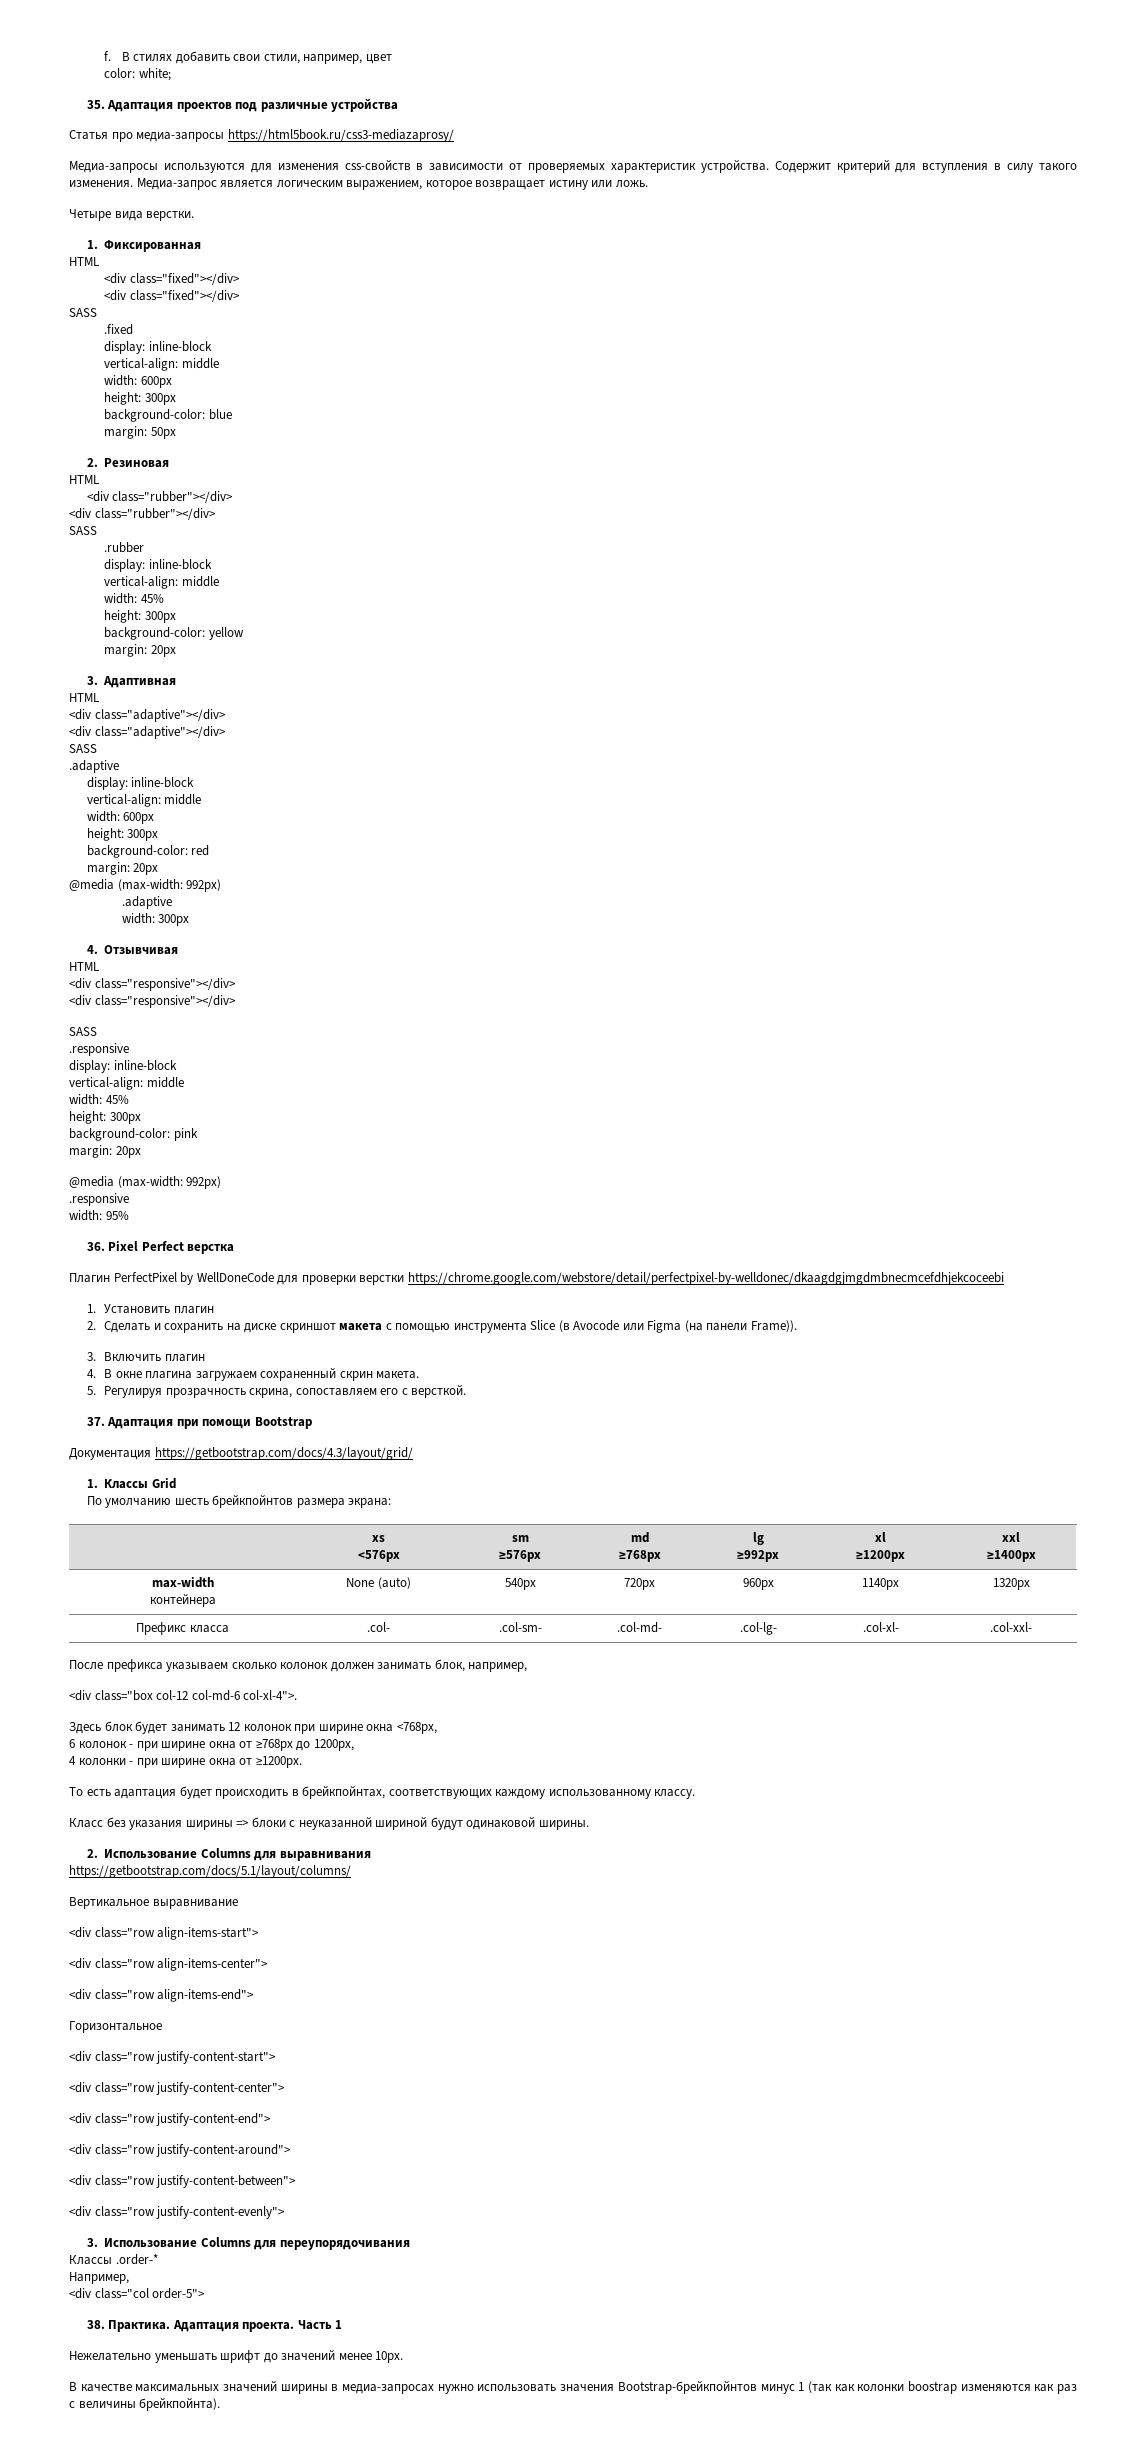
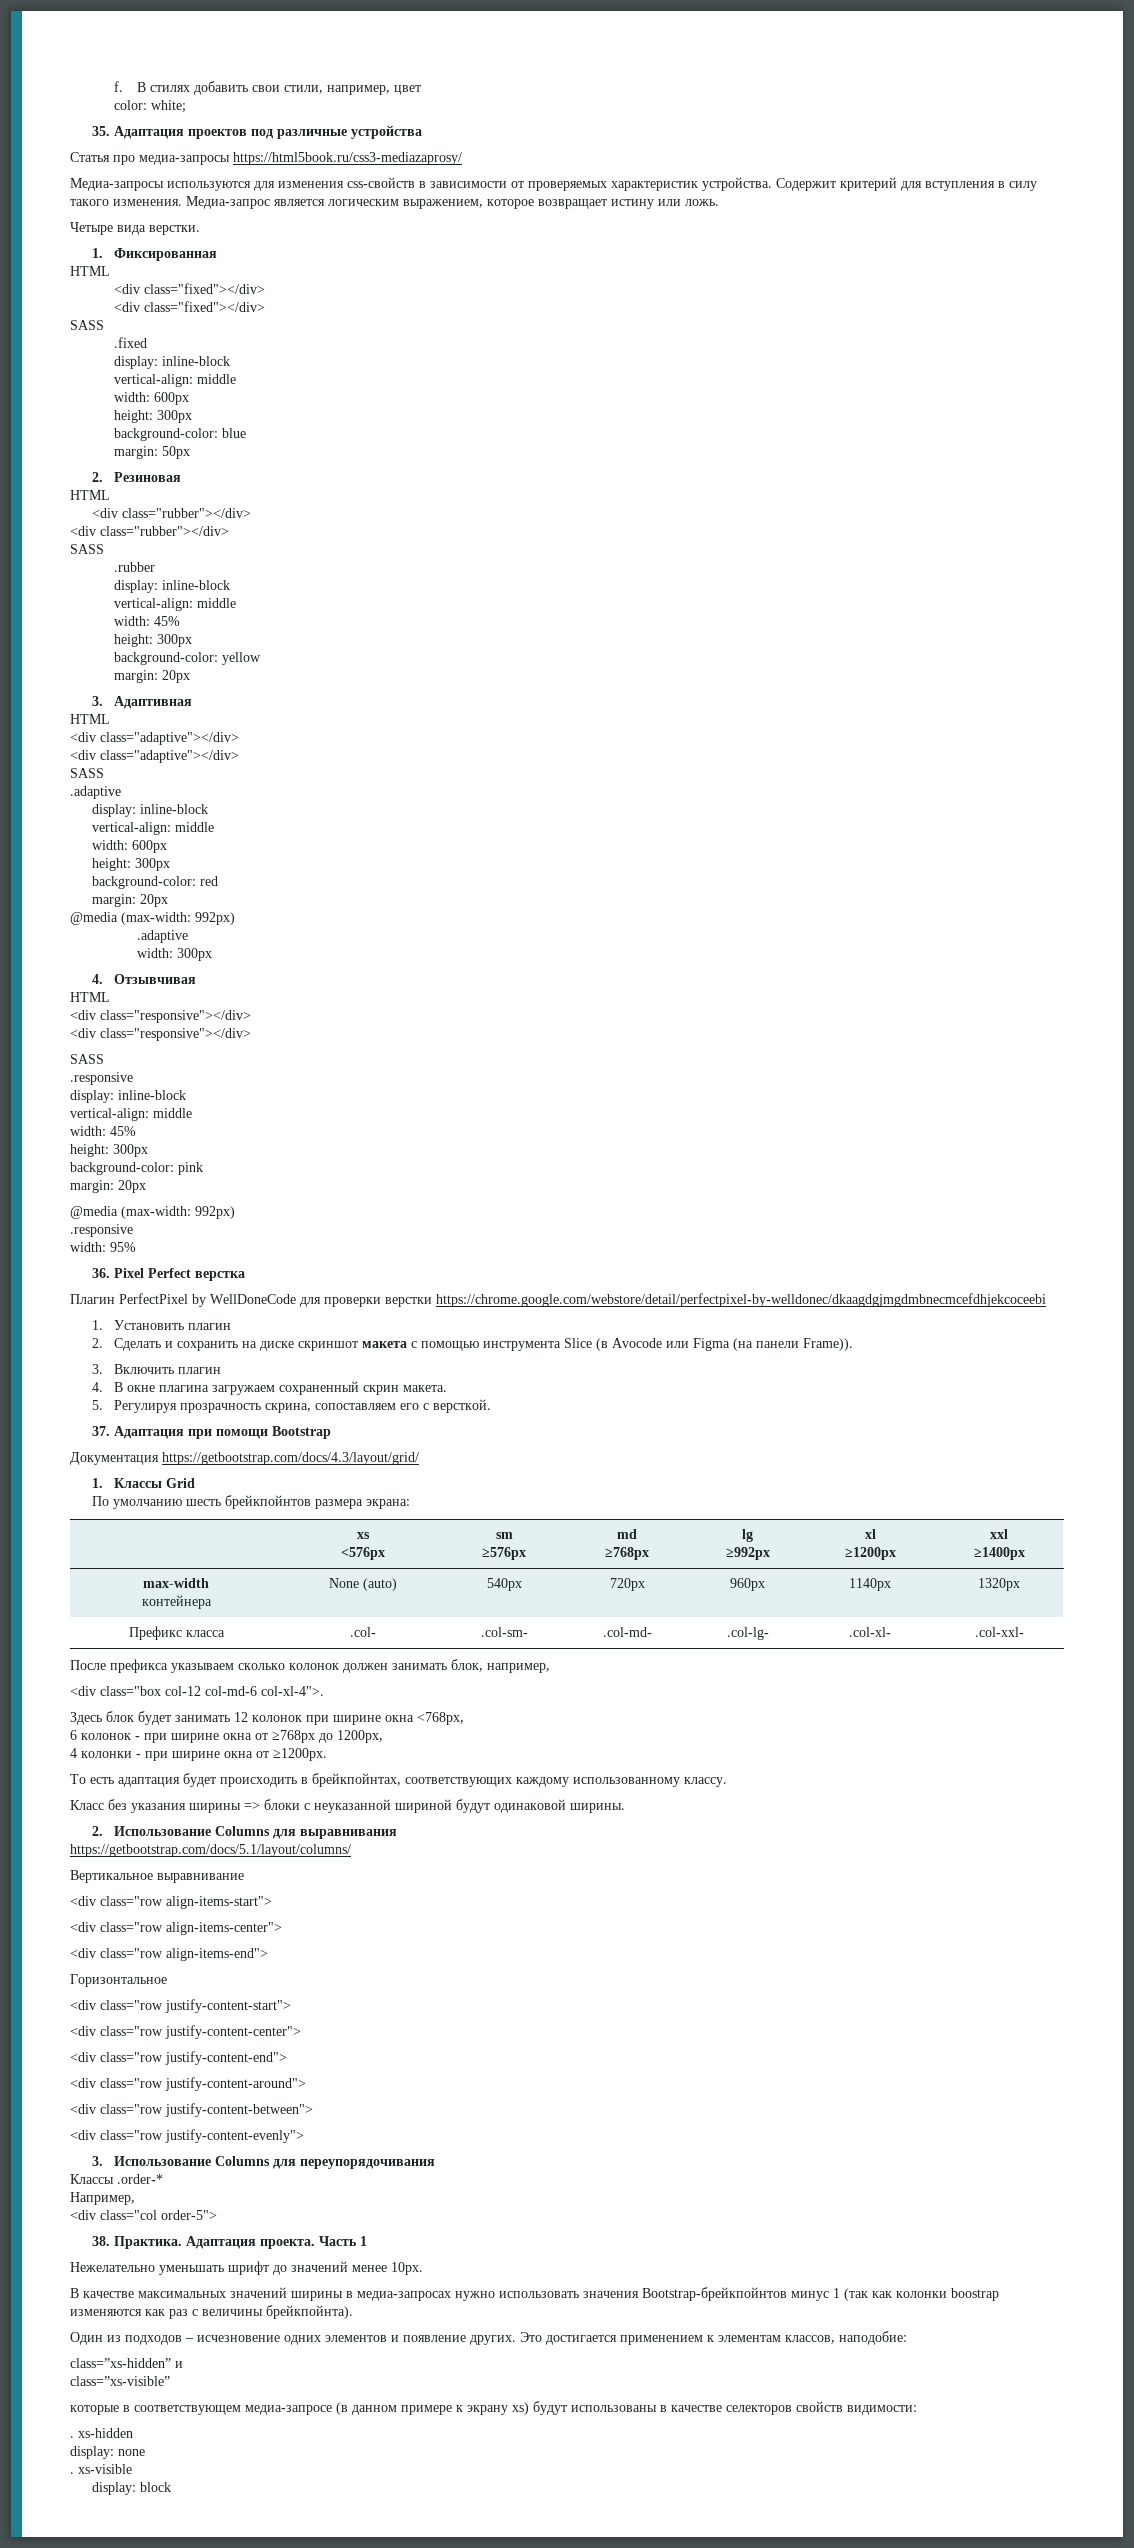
(221, 2404) none -> [70,2331,907,2345] [70,2358,183,2368] [70,2376,170,2386] [70,2401,917,2415] [70,2428,133,2438] [70,2446,145,2459] [70,2464,132,2474] [92,2482,172,2495] // Один из подходов – исчезновение одних элементов и появление других. Это достигается применением к элементам классов, наподобие: // class=”xs-hidden” и // class=”xs-visible” // которые в соответствующем медиа-запросе (в данном примере к экрану xs) будут использованы в качестве селекторов свойств видимости: // . xs-hidden // display: none // . xs-visible // display: block

